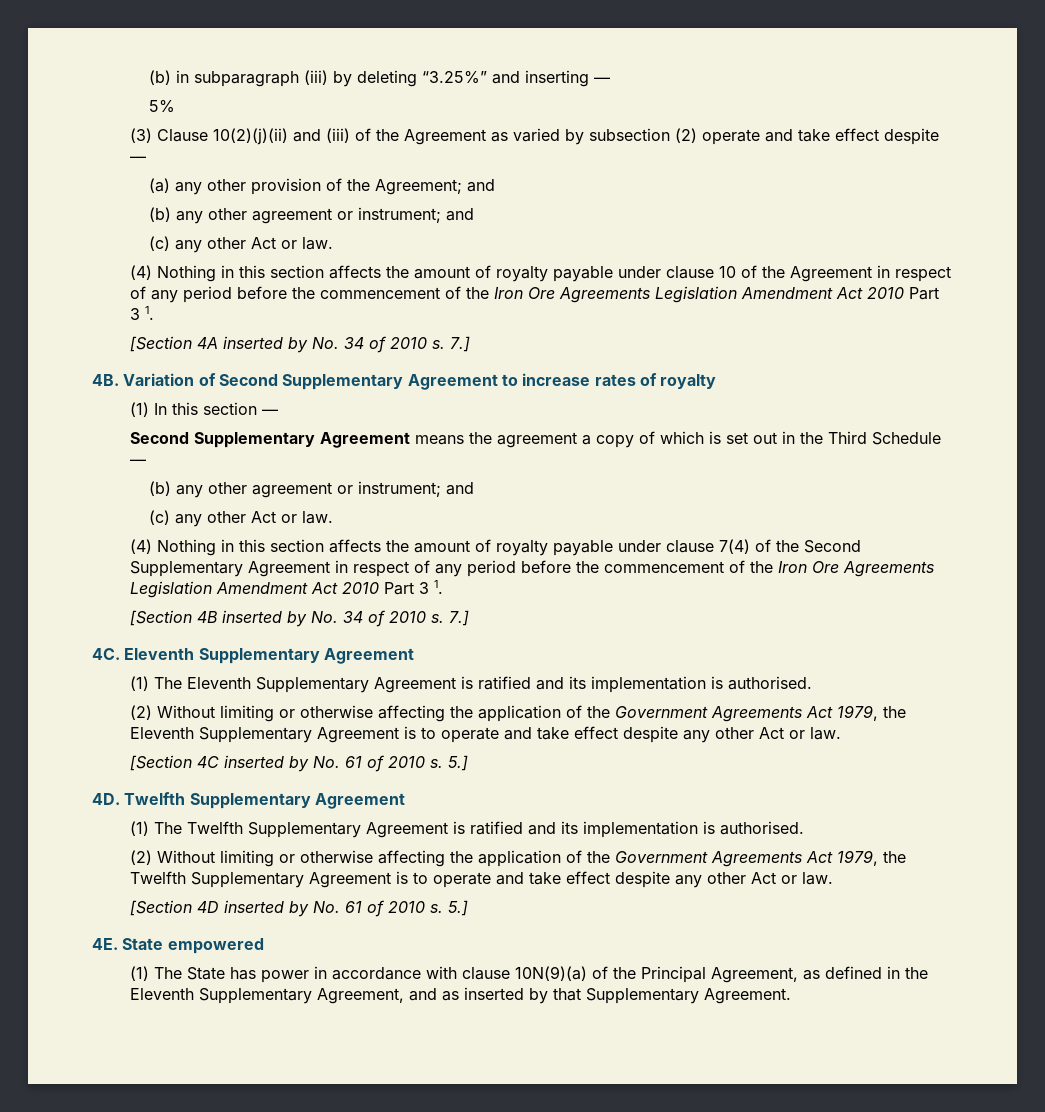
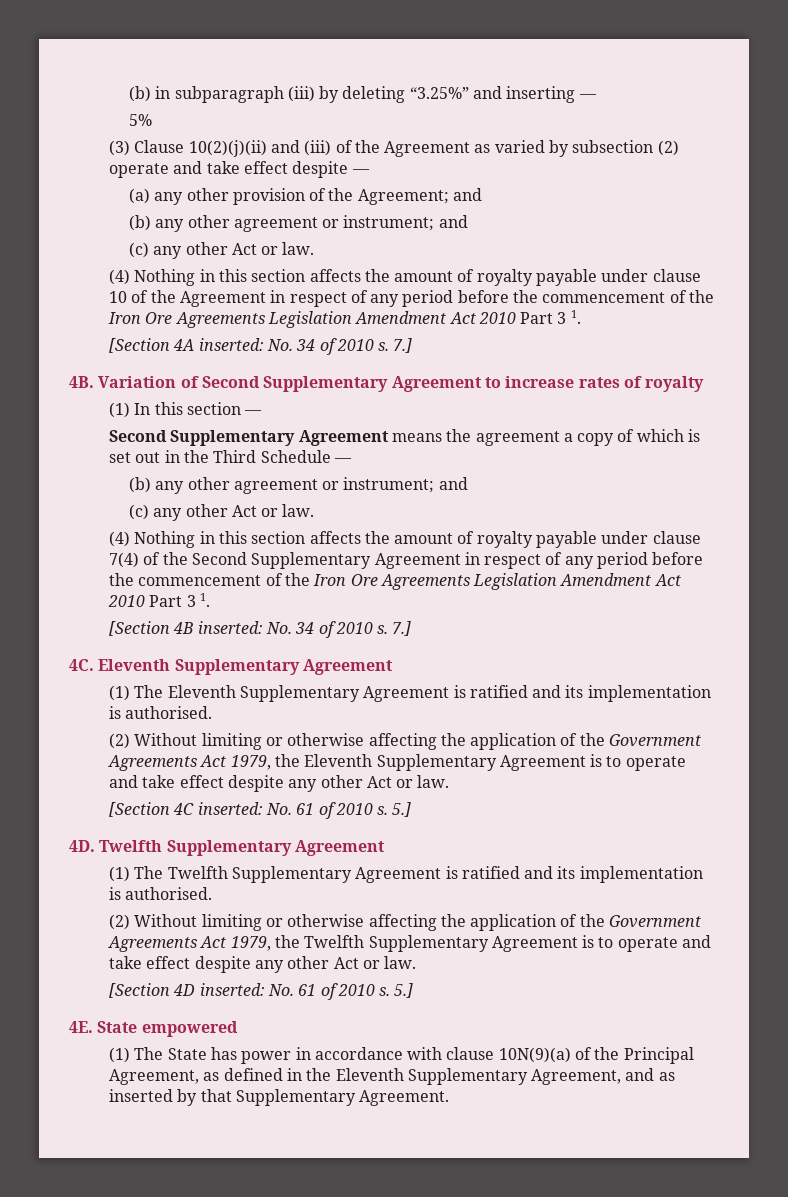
[223,336,309,353] inserted by -> [198,338,264,351] inserted:
[222,610,308,627] inserted by -> [197,621,263,634] inserted:
[224,755,310,772] inserted by -> [197,802,263,815] inserted:
[224,900,310,917] inserted by -> [199,983,265,996] inserted:

